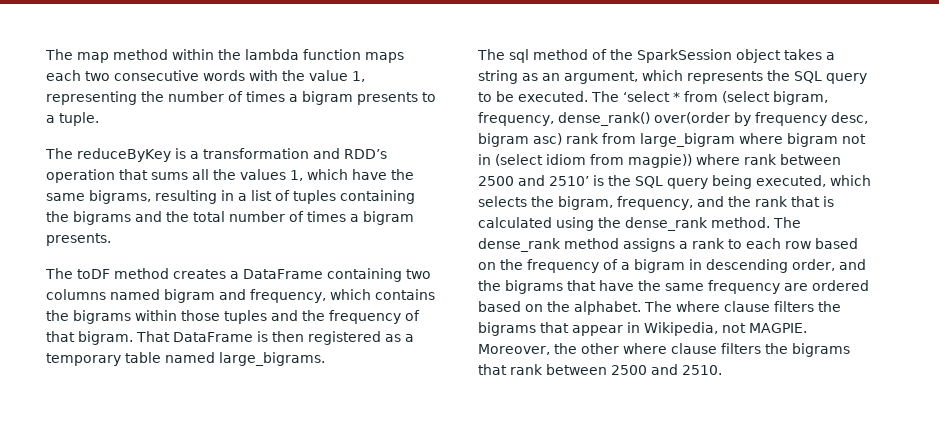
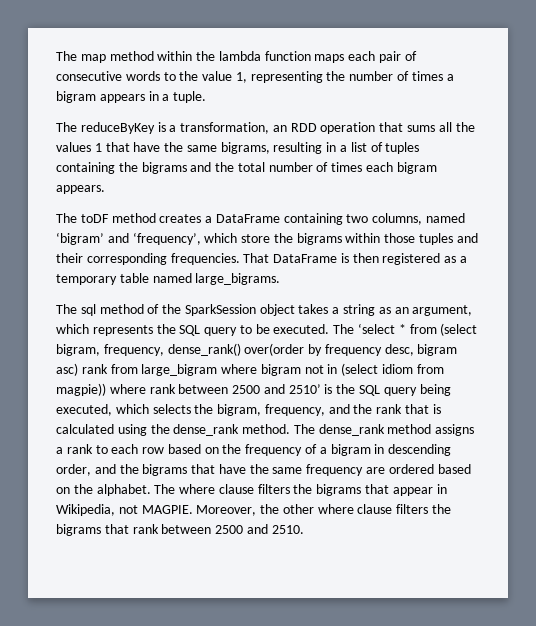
[85,71,110,81] two -> [379,51,417,63] pair of
[249,70,278,81] with -> [163,72,176,81] to
[357,92,436,105] presents to -> [99,91,159,103] appears in
[203,148,387,159] transformation and RDD’s -> [180,122,317,134] transformation, an RDD
[290,169,348,181] 1, which -> [94,142,130,152] 1 that
[350,211,414,225] [46,233,111,246] a bigram presents. -> [366,162,437,174] [56,185,105,194] each bigram appears.
[46,289,435,303] columns named bigram and frequency, which contains -> [372,213,466,225] [56,232,271,245] columns, named ‘bigram’ and ‘frequency’, which store
[302,310,420,324] [46,331,133,345] the frequency of that bigram. -> [56,253,240,265] their corresponding frequencies.

